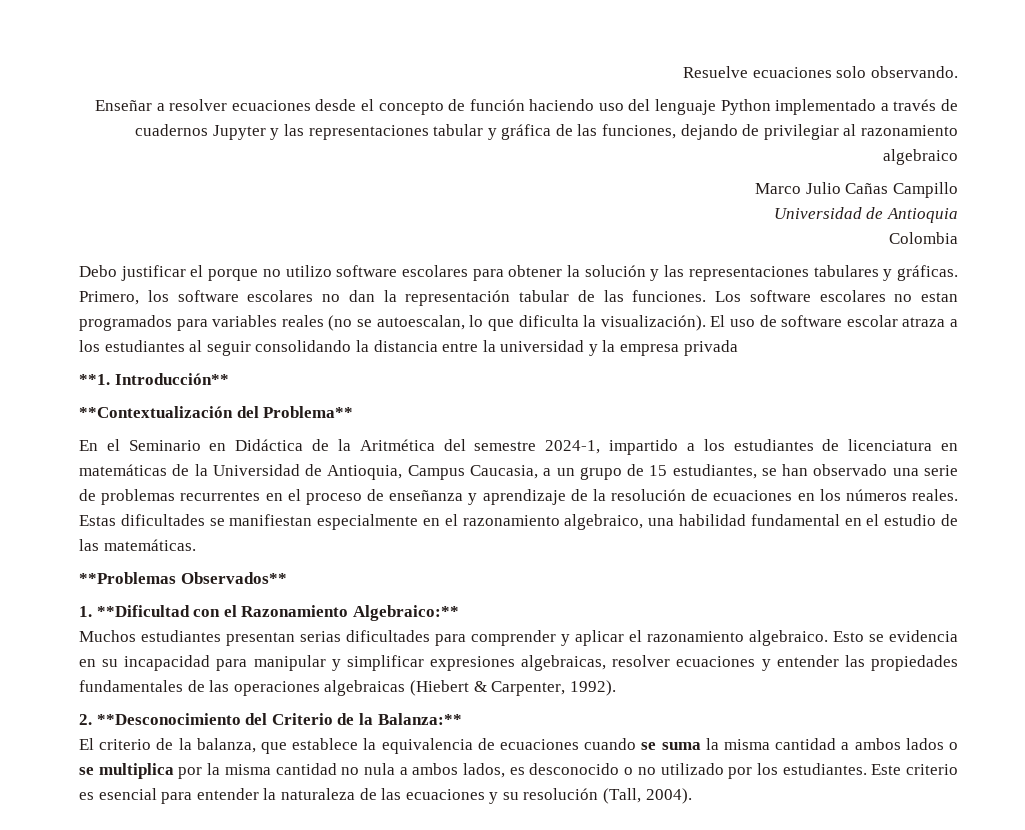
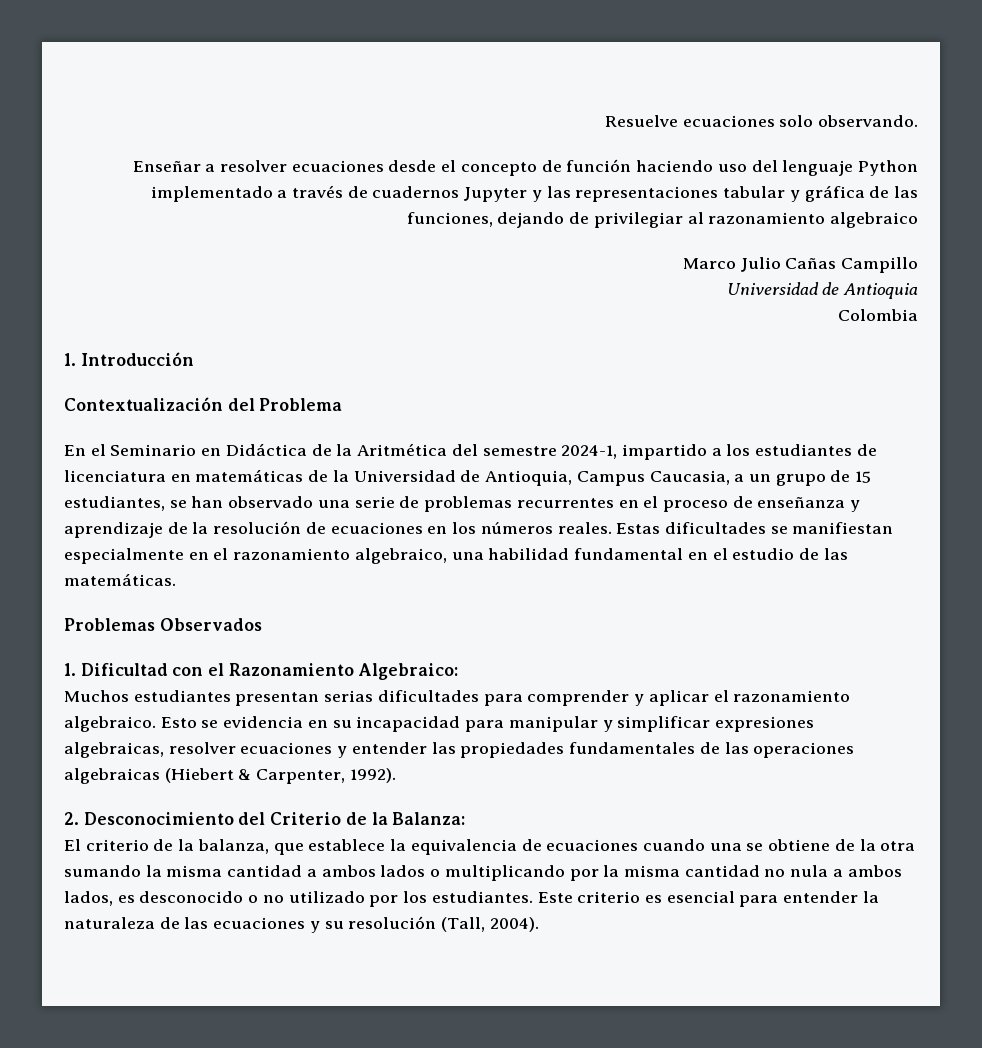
[79,265,959,281] [79,290,958,306] [79,315,958,331] [79,340,738,356] [79,373,229,385] [79,406,354,418] Debo justificar el porque no utilizo software escolares para obtener la solución y las representaciones tabulares y gráficas. Primero, los software escolares no dan la representación tabular de las funciones. Los software escolares no estan programados para variables reales (no se autoescalan, lo que dificulta la visualización). El uso de software escolar atraza a los estudiantes al seguir consolidando la distancia entre la universidad y la empresa privada // **1. Introducción** // **Contextualización del Problema** -> [64,352,194,366] [64,397,343,411] 1. Introducción // Contextualización del Problema
[79,572,287,584] [79,605,190,617] **Problemas Observados** // 1. **Dificultad -> [64,618,262,631] [64,663,168,676] Problemas Observados // 1. Dificultad
[352,605,459,621] Algebraico:** -> [357,663,458,680] Algebraico:
[96,713,241,725] **Desconocimiento -> [83,812,234,825] Desconocimiento
[377,713,462,725] Balanza:** -> [392,812,466,825] Balanza:
[641,742,701,750] se suma -> [709,839,916,851] [64,865,141,877] una se obtiene de la otra sumando
[79,763,174,779] se multiplica -> [444,865,565,881] multiplicando

